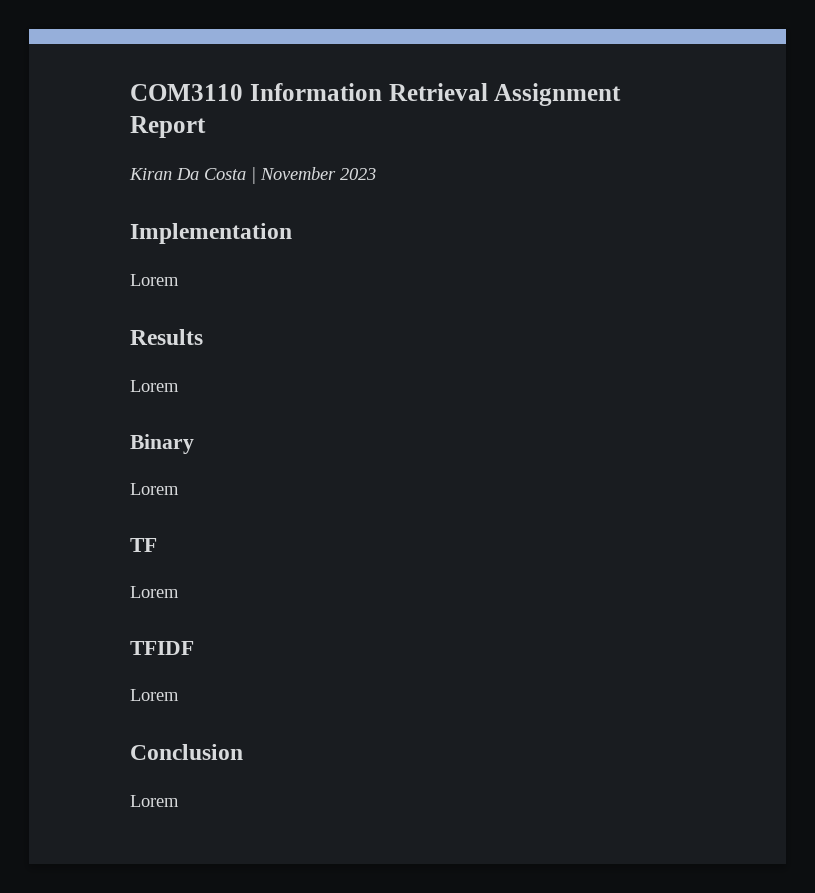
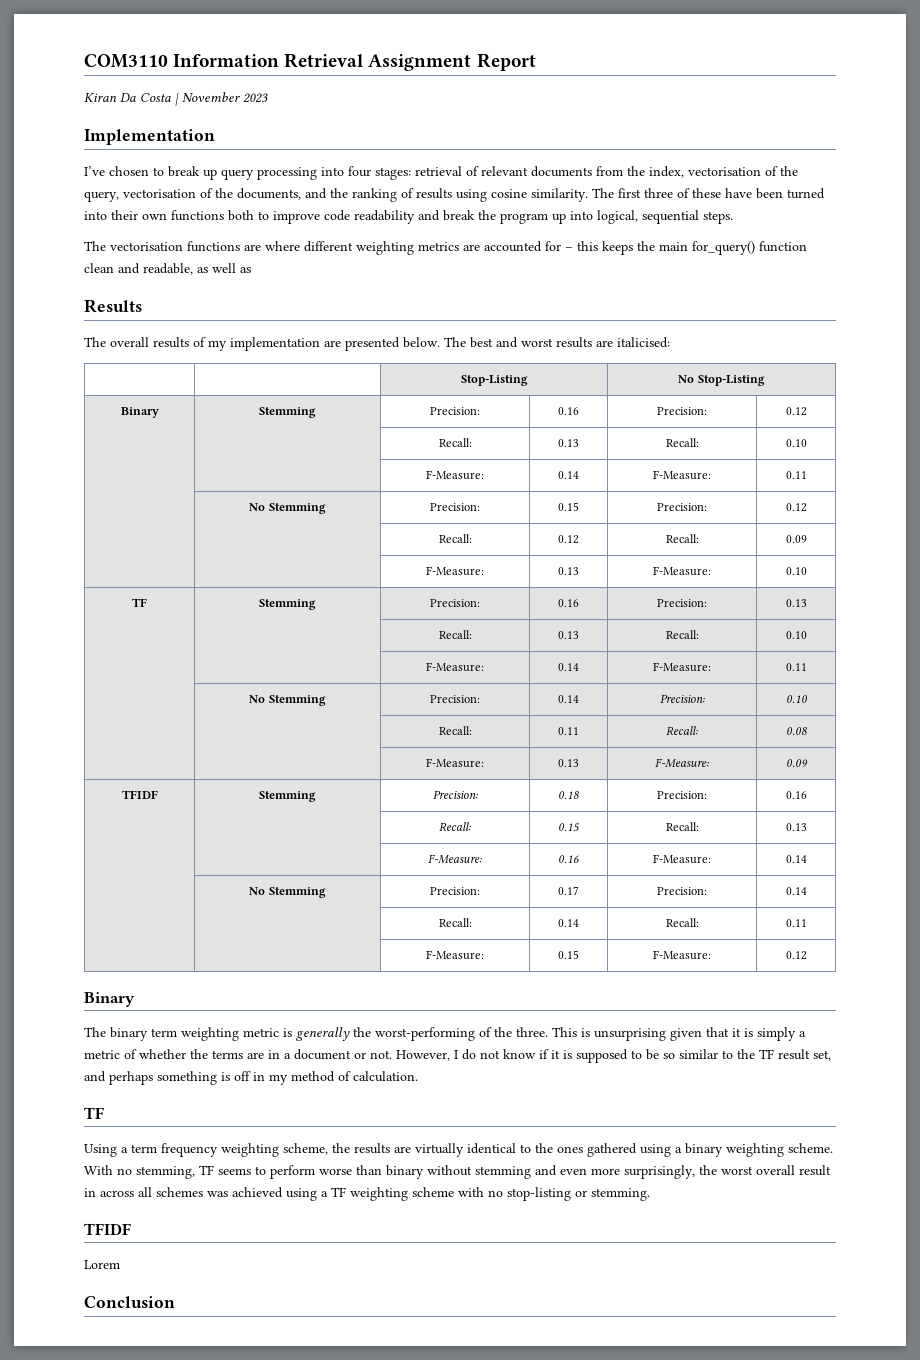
[130,274,179,286] [130,329,203,345] [130,380,179,392] [130,434,194,454] [130,483,179,495] [130,538,157,552] [130,586,179,598] Lorem // Results // Lorem // Binary // Lorem // TF // Lorem -> [84,166,798,180] [84,188,825,202] [84,210,733,224] [84,241,807,255] [84,263,251,275] [84,299,142,313] [84,337,670,351] [460,375,528,386] [678,375,765,386] [120,407,159,418] [259,407,316,418] [430,407,480,415] [558,407,579,415] [657,407,707,415] [785,407,807,416] [438,438,472,447] [558,439,579,447] [665,438,699,447] [785,439,807,447] [426,470,484,480] [558,471,579,479] [653,470,711,480] [785,471,807,479] [249,503,326,514] [430,503,480,511] [558,502,579,511] [657,503,707,511] [785,503,807,512] [438,534,472,543] [558,535,579,544] [665,534,699,543] [785,535,807,543] [426,566,484,576] [558,567,579,575] [653,566,711,576] [785,567,807,575] [132,598,147,607] [259,599,316,610] [430,599,480,607] [558,599,579,607] [657,599,707,607] [785,599,807,607] [438,630,472,639] [558,631,579,639] [665,630,699,639] [785,631,807,639] [426,662,484,672] [558,663,579,671] [653,662,711,672] [785,663,807,671] [249,695,326,706] [430,695,480,703] [558,695,579,703] [659,694,705,703] [785,695,808,703] [438,726,472,735] [558,727,579,735] [666,726,698,735] [785,727,808,735] [426,758,484,768] [558,759,579,767] [655,758,709,768] [785,759,808,767] [121,790,158,799] [259,791,316,802] [432,790,478,799] [558,791,580,799] [657,791,707,799] [785,791,807,799] [439,822,471,831] [558,823,580,832] [665,822,699,831] [785,823,807,831] [428,854,482,864] [558,855,579,863] [653,854,711,864] [785,855,807,863] [249,887,326,898] [430,887,480,895] [558,886,579,895] [657,887,707,895] [785,887,807,895] [438,918,472,927] [558,919,579,927] [665,918,699,927] [785,919,807,927] [426,950,484,960] [558,950,579,959] [653,950,711,960] [785,951,807,960] [84,992,135,1007] [84,1027,806,1041] [84,1049,831,1063] [84,1071,418,1085] [84,1107,104,1119] [84,1143,833,1157] [84,1165,831,1179] [84,1187,650,1201] I’ve chosen to break up query processing into four stages: retrieval of relevant documents from the index, vectorisation of the query, vectorisation of the documents, and the ranking of results using cosine similarity. The first three of these have been turned into their own functions both to improve code readability and break the program up into logical, sequential steps. // The vectorisation functions are where different weighting metrics are accounted for – this keeps the main for_query() function clean and readable, as well as // Results // The overall results of my implementation are presented below. The best and worst results are italicised: // | | Stop-Listing | No Stop-Listing // Binary | Stemming | Precision: | 0.16 | Precision: | 0.12 // | | Recall: | 0.13 | Recall: | 0.10 // | | F-Measure: | 0.14 | F-Measure: | 0.11 // | No Stemming | Precision: | 0.15 | Precision: | 0.12 // | | Recall: | 0.12 | Recall: | 0.09 // | | F-Measure: | 0.13 | F-Measure: | 0.10 // TF | Stemming | Precision: | 0.16 | Precision: | 0.13 // | | Recall: | 0.13 | Recall: | 0.10 // | | F-Measure: | 0.14 | F-Measure: | 0.11 // | No Stemming | Precision: | 0.14 | Precision: | 0.10 // | | Recall: | 0.11 | Recall: | 0.08 // | | F-Measure: | 0.13 | F-Measure: | 0.09 // TFIDF | Stemming | Precision: | 0.18 | Precision: | 0.16 // | | Recall: | 0.15 | Recall: | 0.13 // | | F-Measure: | 0.16 | F-Measure: | 0.14 // | No Stemming | Precision: | 0.17 | Precision: | 0.14 // | | Recall: | 0.14 | Recall: | 0.11 // | | F-Measure: | 0.15 | F-Measure: | 0.12 // Binary // The binary term weighting metric is generally the worst-performing of the three. This is unsurprising given that it is simply a metric of whether the terms are in a document or not. However, I do not know if it is supposed to be so similar to the TF result set, and perhaps something is off in my method of calculation. // TF // Using a term frequency weighting scheme, the results are virtually identical to the ones gathered using a binary weighting scheme. With no stemming, TF seems to perform worse than binary without stemming and even more surprisingly, the worst overall result in across all schemes was achieved using a TF weighting scheme with no stop-listing or stemming.
[130,795,179,807] // Lorem -> (175, 1302) none

